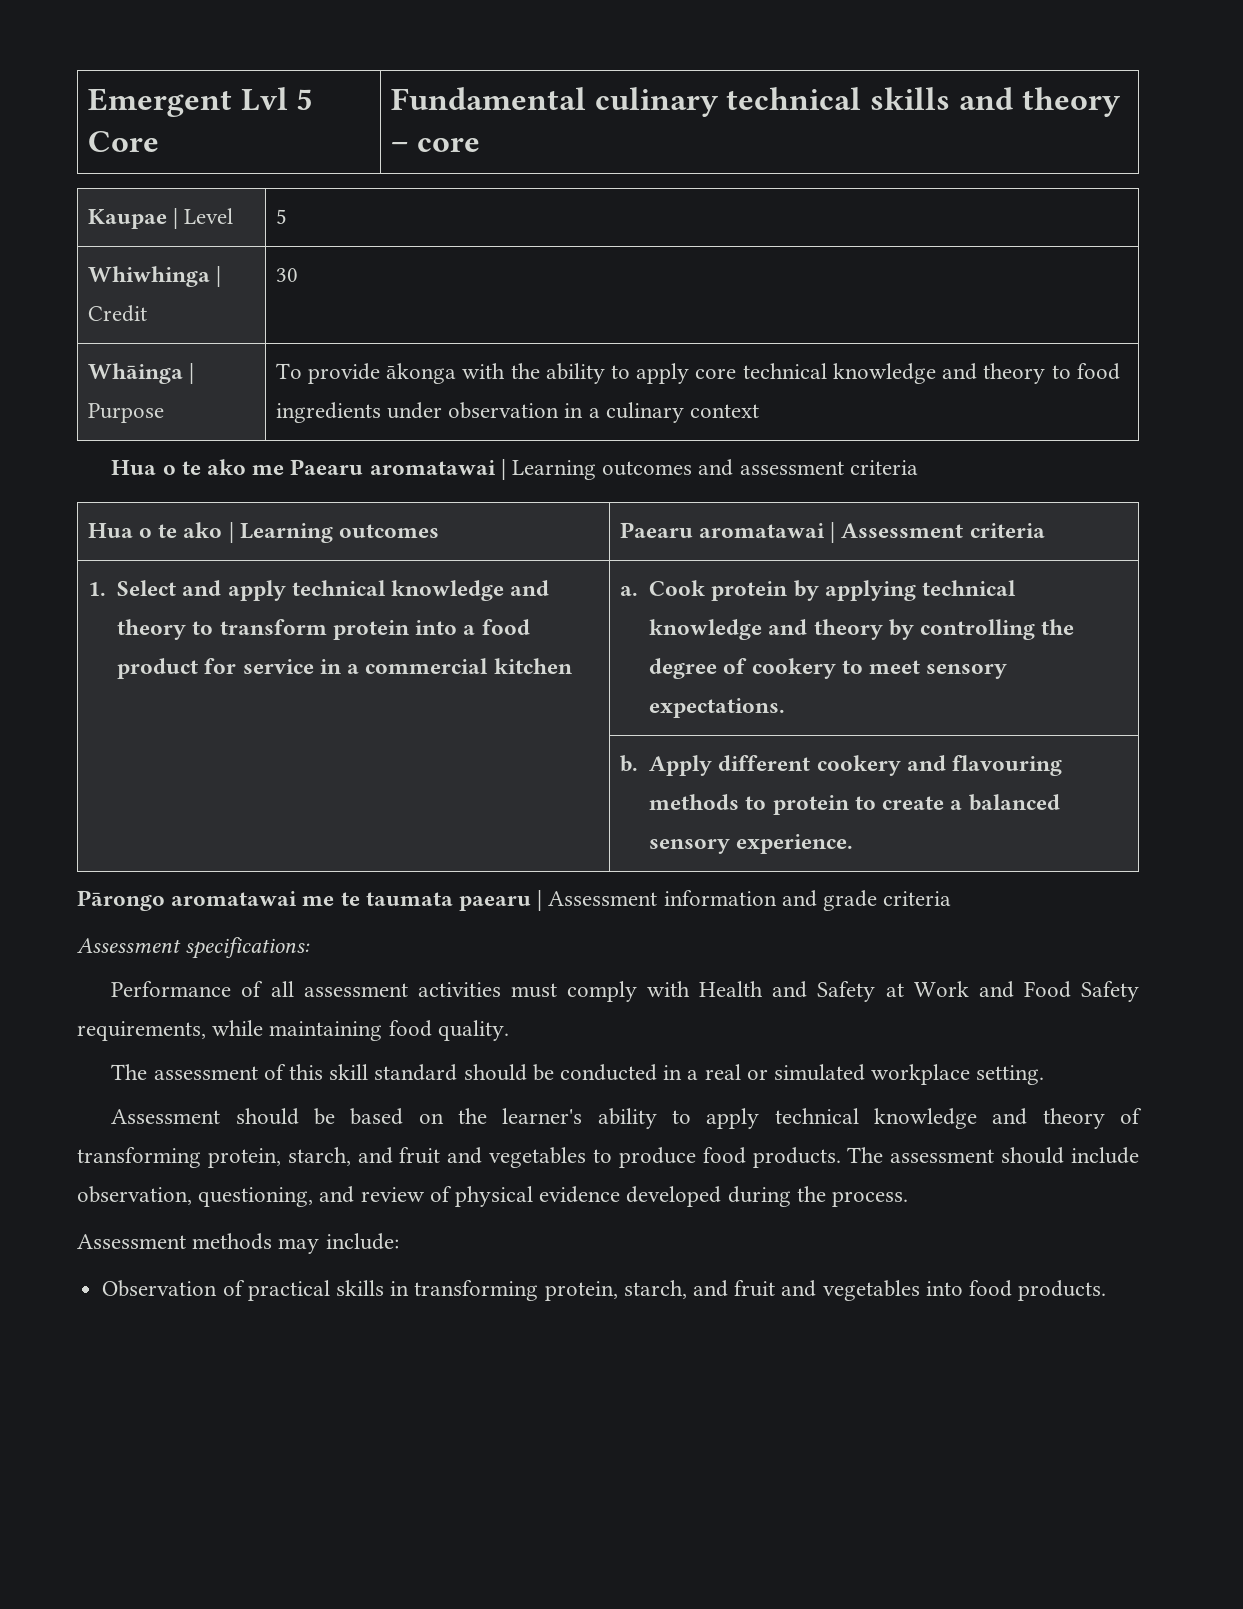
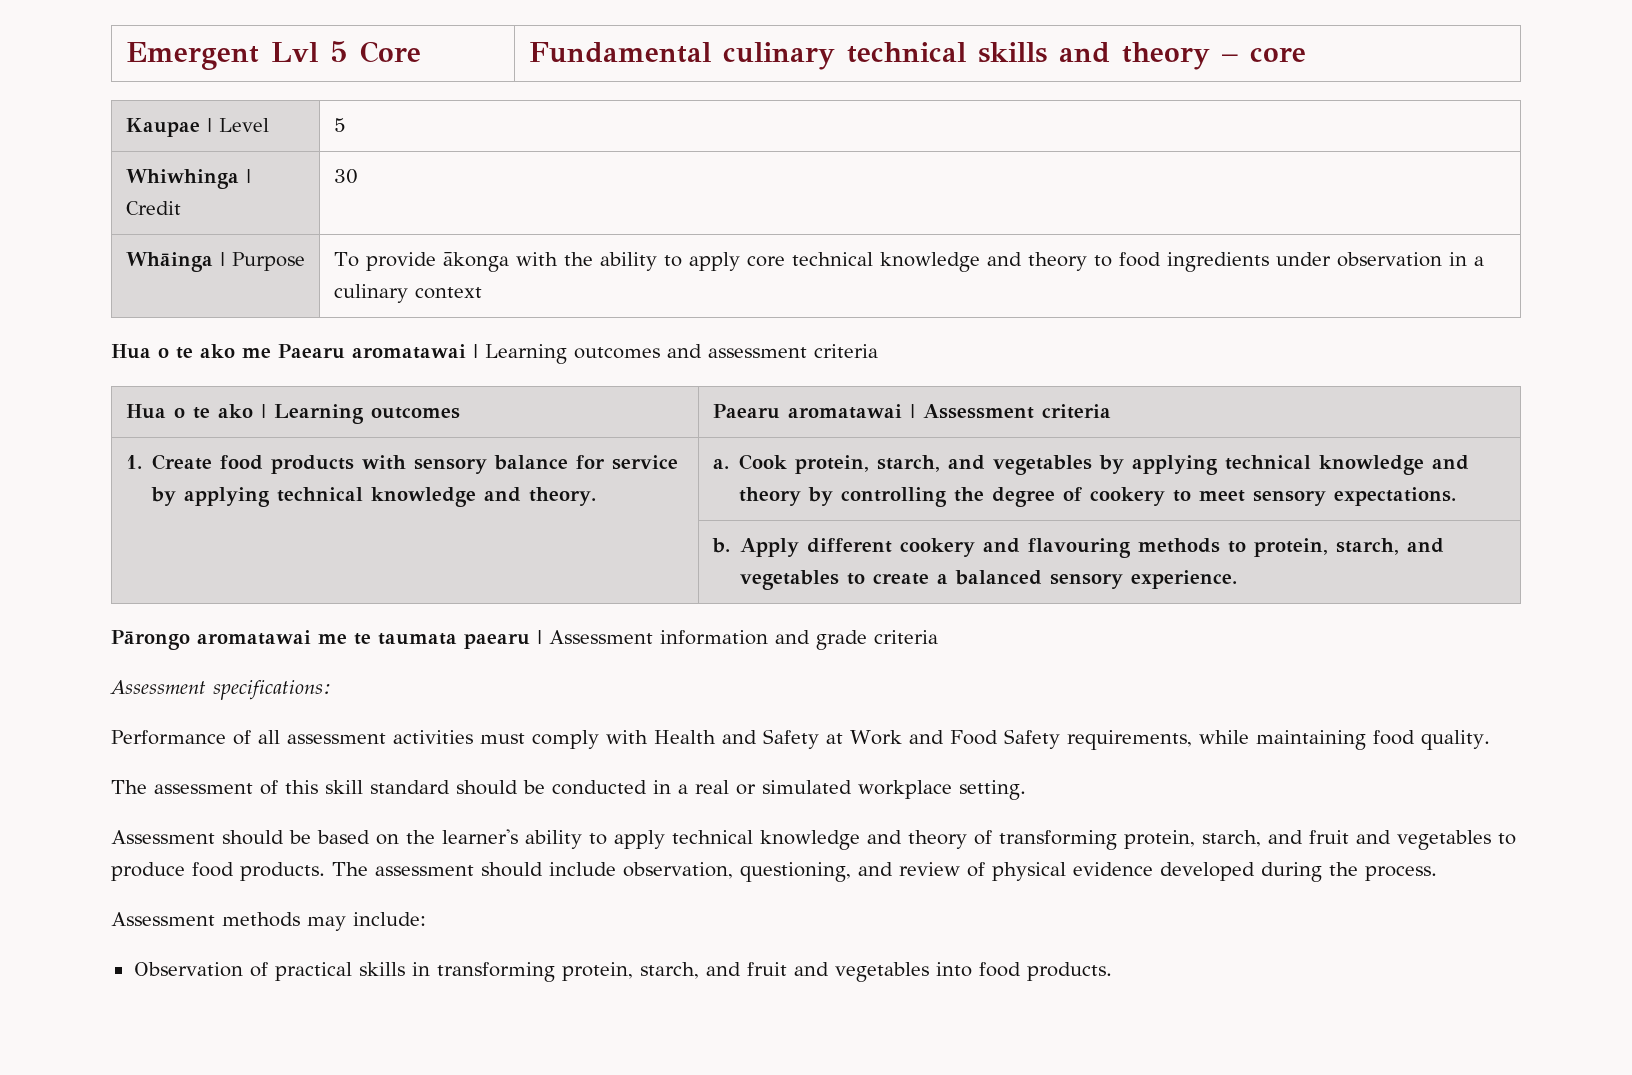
[117,580,550,601] [117,619,530,640] [117,658,572,679] [619,580,788,601] Select and apply technical knowledge and theory to transform protein into a food product for service in a commercial kitchen | a. Cook protein -> [151,454,678,474] [150,487,596,507] [712,454,1092,475] Create food products with sensory balance for service by applying technical knowledge and theory. | a. Cook protein, starch, and vegetables
[772,795,849,815] protein -> [1253,538,1444,557] [739,570,839,590] protein, starch, and vegetables

